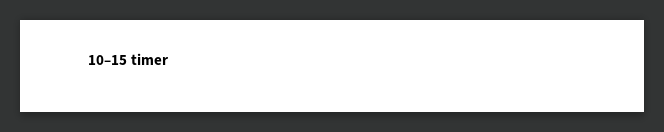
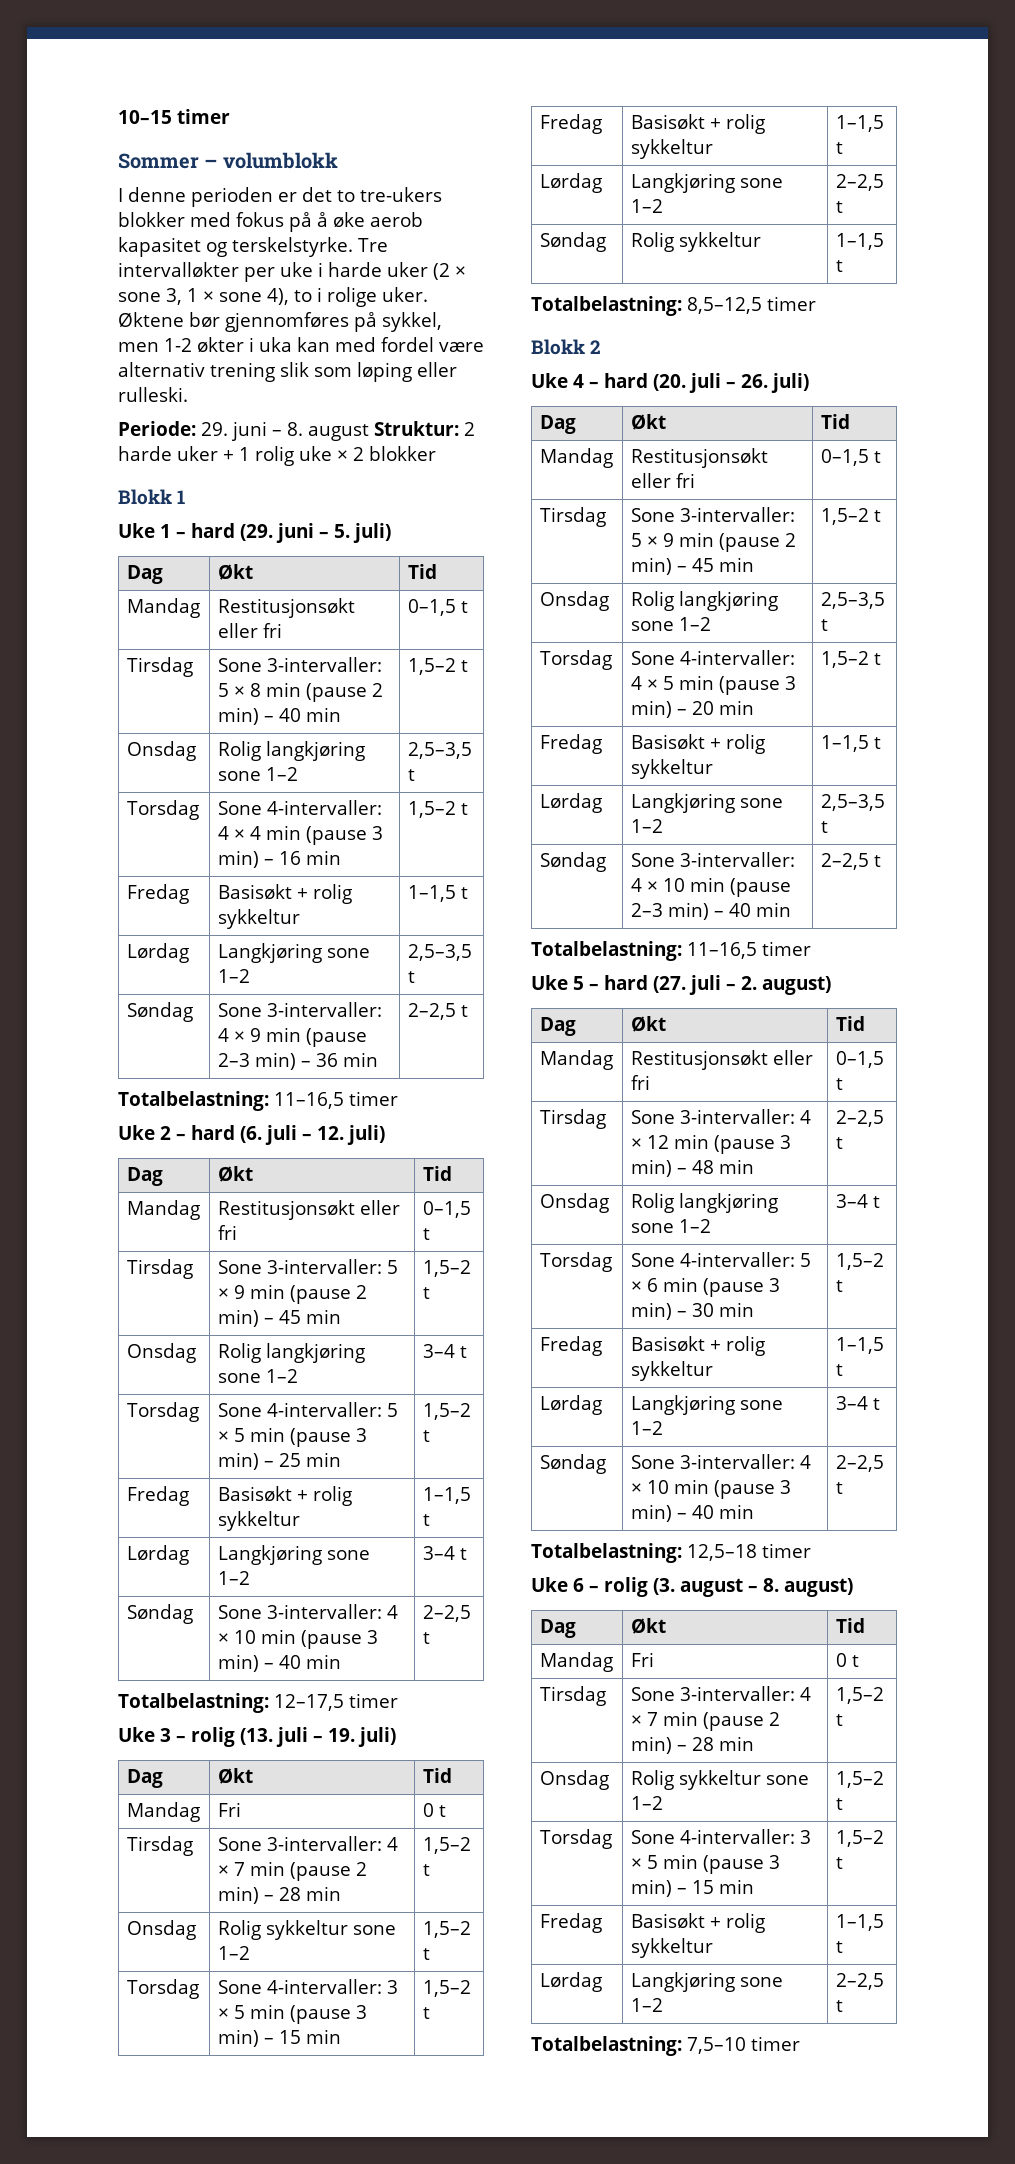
(169, 59) none -> [118,152,338,169] [118,187,442,207] [118,212,423,232] [118,237,388,257] [118,262,466,282] [118,287,428,307] [118,312,442,332] [118,337,484,352] [118,362,457,382] [118,387,188,402] [118,421,475,441] [118,446,436,466] [118,489,186,505] [118,523,391,543] [126,565,163,584] [217,564,253,580] [407,564,437,579] [126,598,200,618] [217,598,355,618] [217,623,282,638] [407,599,468,616] [126,657,193,677] [217,657,382,672] [217,682,383,702] [217,707,341,725] [407,658,468,675] [126,741,196,761] [217,741,365,761] [217,767,298,781] [407,742,472,759] [407,769,415,781] [126,800,199,820] [217,800,382,815] [217,825,383,845] [217,850,341,868] [407,801,468,818] [126,884,189,904] [217,884,352,904] [217,909,300,929] [407,885,468,902] [126,943,189,963] [217,943,370,963] [217,969,250,983] [407,944,472,961] [407,971,415,983] [126,1002,193,1022] [217,1002,382,1017] [217,1027,367,1047] [217,1052,378,1070] [407,1003,468,1020] [118,1091,398,1111] [118,1125,385,1145] [126,1167,163,1186] [217,1166,253,1182] [422,1166,452,1181] [126,1200,200,1220] [217,1200,400,1220] [217,1225,237,1240] [422,1201,471,1218] [422,1228,430,1240] [126,1259,193,1279] [217,1259,398,1274] [217,1284,367,1304] [217,1309,341,1327] [422,1260,471,1277] [422,1287,430,1299] [126,1343,196,1363] [217,1343,365,1363] [217,1369,298,1383] [422,1344,467,1358] [126,1402,199,1422] [217,1402,398,1417] [217,1427,367,1447] [217,1452,341,1470] [422,1403,471,1420] [422,1430,430,1442] [126,1486,189,1506] [217,1486,352,1506] [217,1511,300,1531] [422,1487,471,1504] [422,1514,430,1526] [126,1545,189,1565] [217,1545,370,1565] [217,1571,250,1585] [422,1546,467,1560] [126,1604,193,1624] [217,1604,398,1619] [217,1629,378,1649] [217,1654,341,1672] [422,1605,471,1622] [422,1632,430,1644] [118,1693,398,1713] [118,1727,396,1747] [126,1769,163,1788] [217,1768,253,1784] [422,1768,452,1783] [126,1802,200,1822] [217,1802,241,1817] [422,1803,446,1817] [126,1836,193,1856] [217,1836,398,1851] [217,1861,367,1881] [217,1886,341,1904] [422,1837,471,1854] [422,1864,430,1876] [126,1920,196,1940] [217,1920,396,1940] [217,1946,250,1960] [422,1921,471,1938] [422,1948,430,1960] [126,1979,199,1999] [217,1979,398,1994] [217,2004,367,2024] [217,2029,341,2047] [422,1980,471,1997] [422,2007,430,2019] [539,114,602,134] [630,114,765,134] [630,139,713,159] [835,115,884,132] [835,142,843,154] [539,173,602,193] [630,173,783,193] [630,199,663,213] [835,174,884,191] [835,201,843,213] [539,232,606,252] [630,232,761,252] [835,233,884,250] [835,260,843,272] [531,296,816,316] [531,339,602,355] [531,373,809,393] [539,415,576,434] [630,414,666,430] [820,414,850,429] [539,448,613,468] [630,448,768,468] [630,473,695,488] [820,449,881,466] [539,507,606,527] [630,507,795,522] [630,532,796,552] [630,557,754,575] [820,508,881,525] [539,591,609,611] [630,591,778,611] [630,617,711,631] [820,592,885,609] [820,619,828,631] [539,650,612,670] [630,650,795,665] [630,675,796,695] [630,700,754,718] [820,651,881,668] [539,734,602,754] [630,734,765,754] [630,759,713,779] [820,735,881,752] [539,793,602,813] [630,793,783,813] [630,819,663,833] [820,794,885,811] [820,821,828,833] [539,852,606,872] [630,852,795,867] [630,877,791,897] [630,902,791,920] [820,853,881,870] [531,941,811,961] [531,975,831,995] [539,1017,576,1036] [630,1016,666,1032] [835,1016,865,1031] [539,1050,613,1070] [630,1050,813,1070] [630,1075,650,1090] [835,1051,884,1068] [835,1078,843,1090] [539,1109,606,1129] [630,1109,811,1124] [630,1134,791,1154] [630,1159,754,1177] [835,1110,884,1127] [835,1137,843,1149] [539,1193,609,1213] [630,1193,778,1213] [630,1219,711,1233] [835,1194,880,1208] [539,1252,612,1272] [630,1252,811,1267] [630,1277,780,1297] [630,1302,754,1320] [835,1253,884,1270] [835,1280,843,1292] [539,1336,602,1356] [630,1336,765,1356] [630,1361,713,1381] [835,1337,884,1354] [835,1364,843,1376] [539,1395,602,1415] [630,1395,783,1415] [630,1421,663,1435] [835,1396,880,1410] [539,1454,606,1474] [630,1454,811,1469] [630,1479,791,1499] [630,1504,754,1522] [835,1455,884,1472] [835,1482,843,1494] [531,1543,811,1563] [531,1577,853,1597] [539,1619,576,1638] [630,1618,666,1634] [835,1618,865,1633] [539,1652,613,1672] [630,1652,654,1667] [835,1653,859,1667] [539,1686,606,1706] [630,1686,811,1701] [630,1711,780,1731] [630,1736,754,1754] [835,1687,884,1704] [835,1714,843,1726] [539,1770,609,1790] [630,1770,809,1790] [630,1796,663,1810] [835,1771,884,1788] [835,1798,843,1810] [539,1829,612,1849] [630,1829,811,1844] [630,1854,780,1874] [630,1879,754,1897] [835,1830,884,1847] [835,1857,843,1869] [539,1913,602,1933] [630,1913,765,1933] [630,1938,713,1958] [835,1914,884,1931] [835,1941,843,1953] [539,1972,602,1992] [630,1972,783,1992] [630,1998,663,2012] [835,1973,884,1990] [835,2000,843,2012] [531,2036,800,2056] // Sommer – volumblokk // I denne perioden er det to tre-ukers blokker med fokus på å øke aerob kapasitet og terskelstyrke. Tre intervalløkter per uke i harde uker (2 × sone 3, 1 × sone 4), to i rolige uker. Øktene bør gjennomføres på sykkel, men 1-2 økter i uka kan med fordel være alternativ trening slik som løping eller rulleski. // Periode: 29. juni – 8. august Struktur: 2 harde uker + 1 rolig uke × 2 blokker // Blokk 1 // Uke 1 – hard (29. juni – 5. juli) // Dag | Økt | Tid // Mandag | Restitusjonsøkt eller fri | 0–1,5 t // Tirsdag | Sone 3-intervaller: 5 × 8 min (pause 2 min) – 40 min | 1,5–2 t // Onsdag | Rolig langkjøring sone 1–2 | 2,5–3,5 t // Torsdag | Sone 4-intervaller: 4 × 4 min (pause 3 min) – 16 min | 1,5–2 t // Fredag | Basisøkt + rolig sykkeltur | 1–1,5 t // Lørdag | Langkjøring sone 1–2 | 2,5–3,5 t // Søndag | Sone 3-intervaller: 4 × 9 min (pause 2–3 min) – 36 min | 2–2,5 t // Totalbelastning: 11–16,5 timer // Uke 2 – hard (6. juli – 12. juli) // Dag | Økt | Tid // Mandag | Restitusjonsøkt eller fri | 0–1,5 t // Tirsdag | Sone 3-intervaller: 5 × 9 min (pause 2 min) – 45 min | 1,5–2 t // Onsdag | Rolig langkjøring sone 1–2 | 3–4 t // Torsdag | Sone 4-intervaller: 5 × 5 min (pause 3 min) – 25 min | 1,5–2 t // Fredag | Basisøkt + rolig sykkeltur | 1–1,5 t // Lørdag | Langkjøring sone 1–2 | 3–4 t // Søndag | Sone 3-intervaller: 4 × 10 min (pause 3 min) – 40 min | 2–2,5 t // Totalbelastning: 12–17,5 timer // Uke 3 – rolig (13. juli – 19. juli) // Dag | Økt | Tid // Mandag | Fri | 0 t // Tirsdag | Sone 3-intervaller: 4 × 7 min (pause 2 min) – 28 min | 1,5–2 t // Onsdag | Rolig sykkeltur sone 1–2 | 1,5–2 t // Torsdag | Sone 4-intervaller: 3 × 5 min (pause 3 min) – 15 min | 1,5–2 t // Fredag | Basisøkt + rolig sykkeltur | 1–1,5 t // Lørdag | Langkjøring sone 1–2 | 2–2,5 t // Søndag | Rolig sykkeltur | 1–1,5 t // Totalbelastning: 8,5–12,5 timer // Blokk 2 // Uke 4 – hard (20. juli – 26. juli) // Dag | Økt | Tid // Mandag | Restitusjonsøkt eller fri | 0–1,5 t // Tirsdag | Sone 3-intervaller: 5 × 9 min (pause 2 min) – 45 min | 1,5–2 t // Onsdag | Rolig langkjøring sone 1–2 | 2,5–3,5 t // Torsdag | Sone 4-intervaller: 4 × 5 min (pause 3 min) – 20 min | 1,5–2 t // Fredag | Basisøkt + rolig sykkeltur | 1–1,5 t // Lørdag | Langkjøring sone 1–2 | 2,5–3,5 t // Søndag | Sone 3-intervaller: 4 × 10 min (pause 2–3 min) – 40 min | 2–2,5 t // Totalbelastning: 11–16,5 timer // Uke 5 – hard (27. juli – 2. august) // Dag | Økt | Tid // Mandag | Restitusjonsøkt eller fri | 0–1,5 t // Tirsdag | Sone 3-intervaller: 4 × 12 min (pause 3 min) – 48 min | 2–2,5 t // Onsdag | Rolig langkjøring sone 1–2 | 3–4 t // Torsdag | Sone 4-intervaller: 5 × 6 min (pause 3 min) – 30 min | 1,5–2 t // Fredag | Basisøkt + rolig sykkeltur | 1–1,5 t // Lørdag | Langkjøring sone 1–2 | 3–4 t // Søndag | Sone 3-intervaller: 4 × 10 min (pause 3 min) – 40 min | 2–2,5 t // Totalbelastning: 12,5–18 timer // Uke 6 – rolig (3. august – 8. august) // Dag | Økt | Tid // Mandag | Fri | 0 t // Tirsdag | Sone 3-intervaller: 4 × 7 min (pause 2 min) – 28 min | 1,5–2 t // Onsdag | Rolig sykkeltur sone 1–2 | 1,5–2 t // Torsdag | Sone 4-intervaller: 3 × 5 min (pause 3 min) – 15 min | 1,5–2 t // Fredag | Basisøkt + rolig sykkeltur | 1–1,5 t // Lørdag | Langkjøring sone 1–2 | 2–2,5 t // Totalbelastning: 7,5–10 timer

